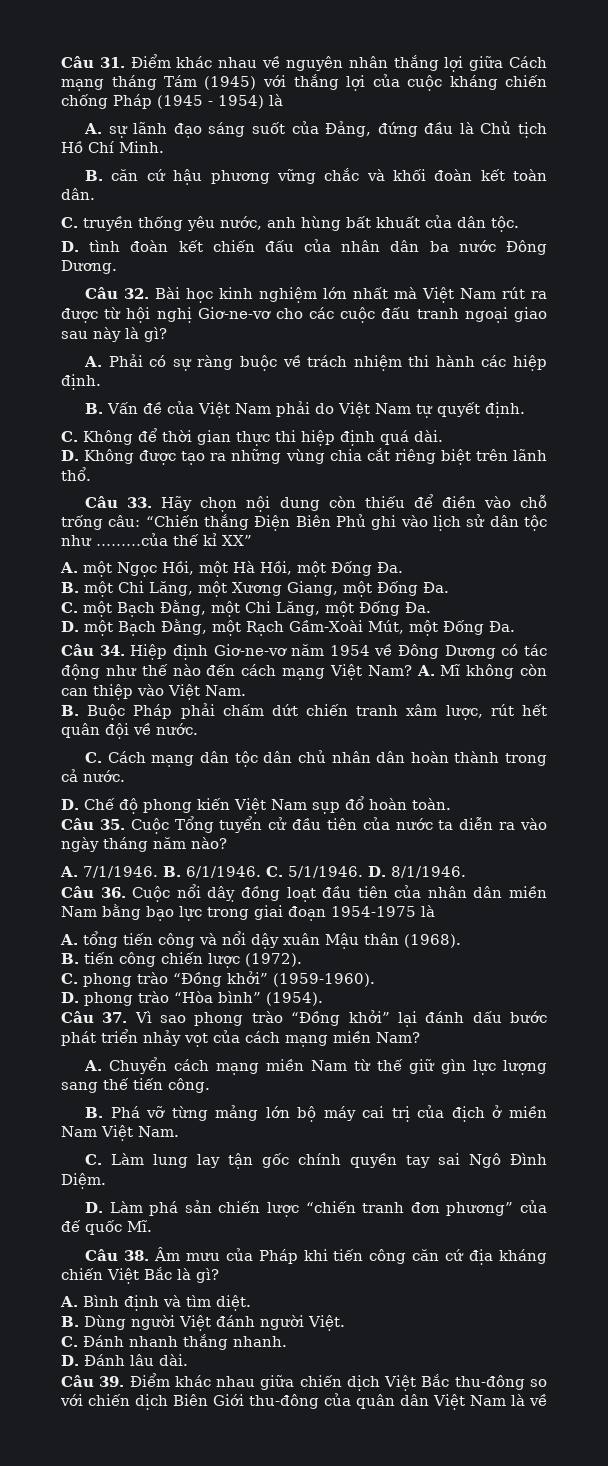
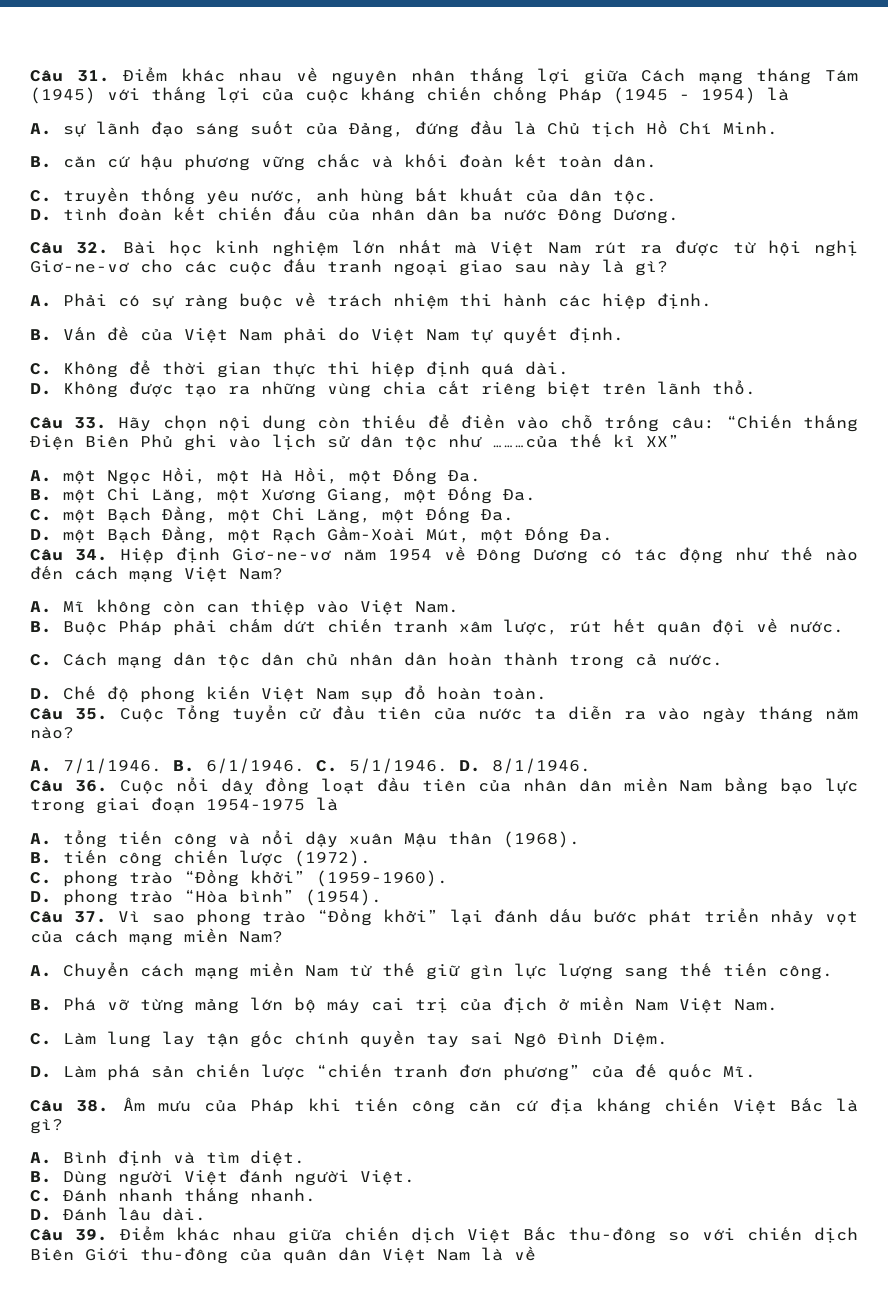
(412, 670) none -> (283, 574) //

